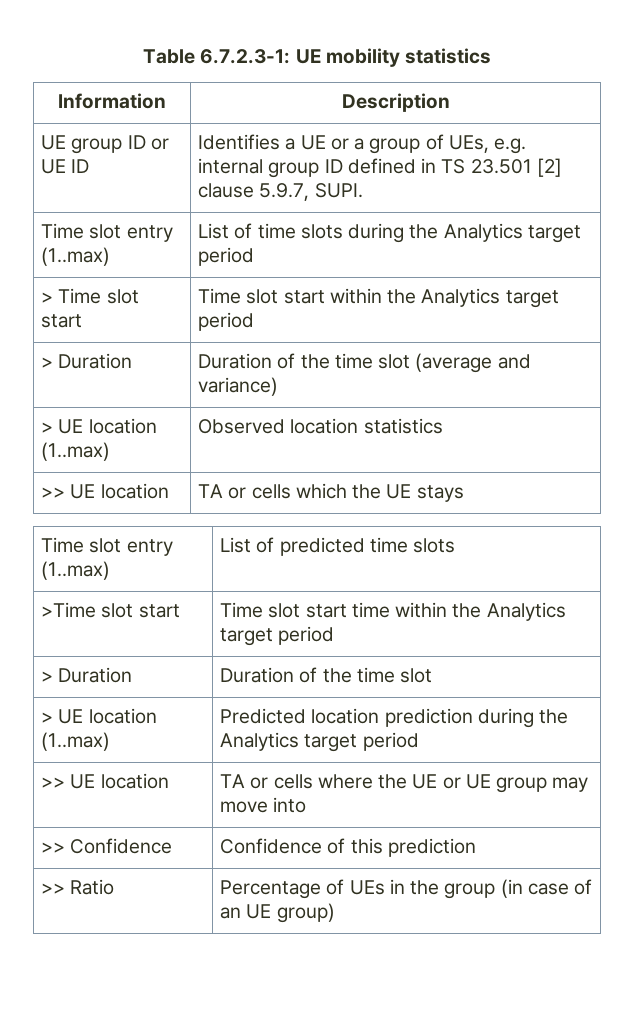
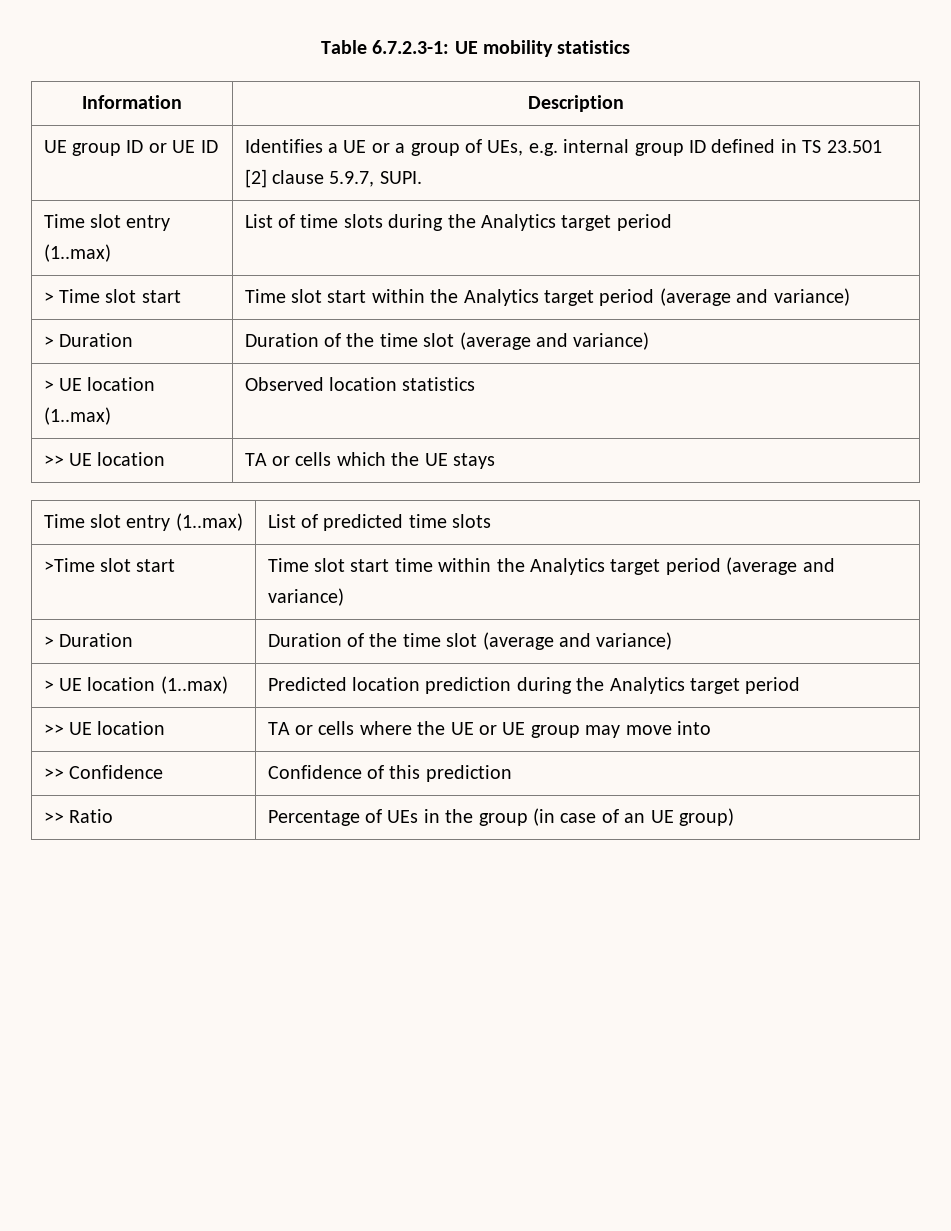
(255, 321) none -> [659,288,850,306] (average and variance)
[41,667,133,683] [220,667,433,683] // > Duration | Duration of the time slot -> [726,557,835,575] [267,588,344,606] [43,633,133,647] [267,632,673,650] (average and variance) // > Duration | Duration of the time slot (average and variance)

